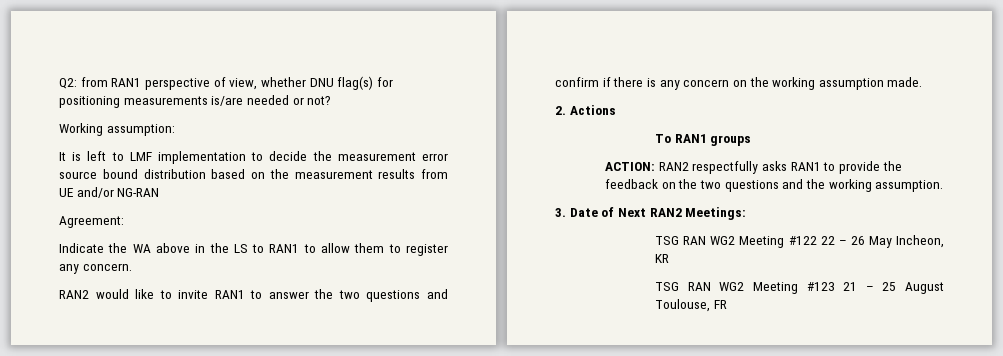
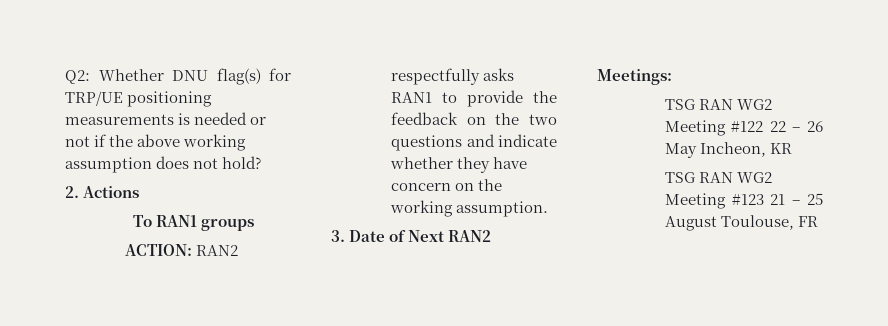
[80,77,306,90] from RAN1 perspective of view, whether -> [98,69,164,81] Whether
(393, 82) none -> [65,91,123,106] TRP/UE
[211,96,244,106] is/are -> [178,113,191,125] is
[307,96,332,105] [59,123,175,136] [59,151,448,164] [59,169,448,179] [59,187,160,198] [59,216,124,228] [59,243,449,256] [59,263,132,274] [59,289,448,302] [555,77,923,90] not? // Working assumption: // It is left to LMF implementation to decide the measurement error source bound distribution based on the measurement results from UE and/or NG-RAN // Agreement: // Indicate the WA above in the LS to RAN1 to allow them to register any concern. // RAN2 would like to invite RAN1 to answer the two questions and confirm if there is any concern on the working assumption made. -> [65,134,247,151] [65,156,262,173] not if the above working assumption does not hold?
(804, 184) none -> [498,134,557,147] [389,157,528,173] [390,183,475,191] indicate whether they have concern on

